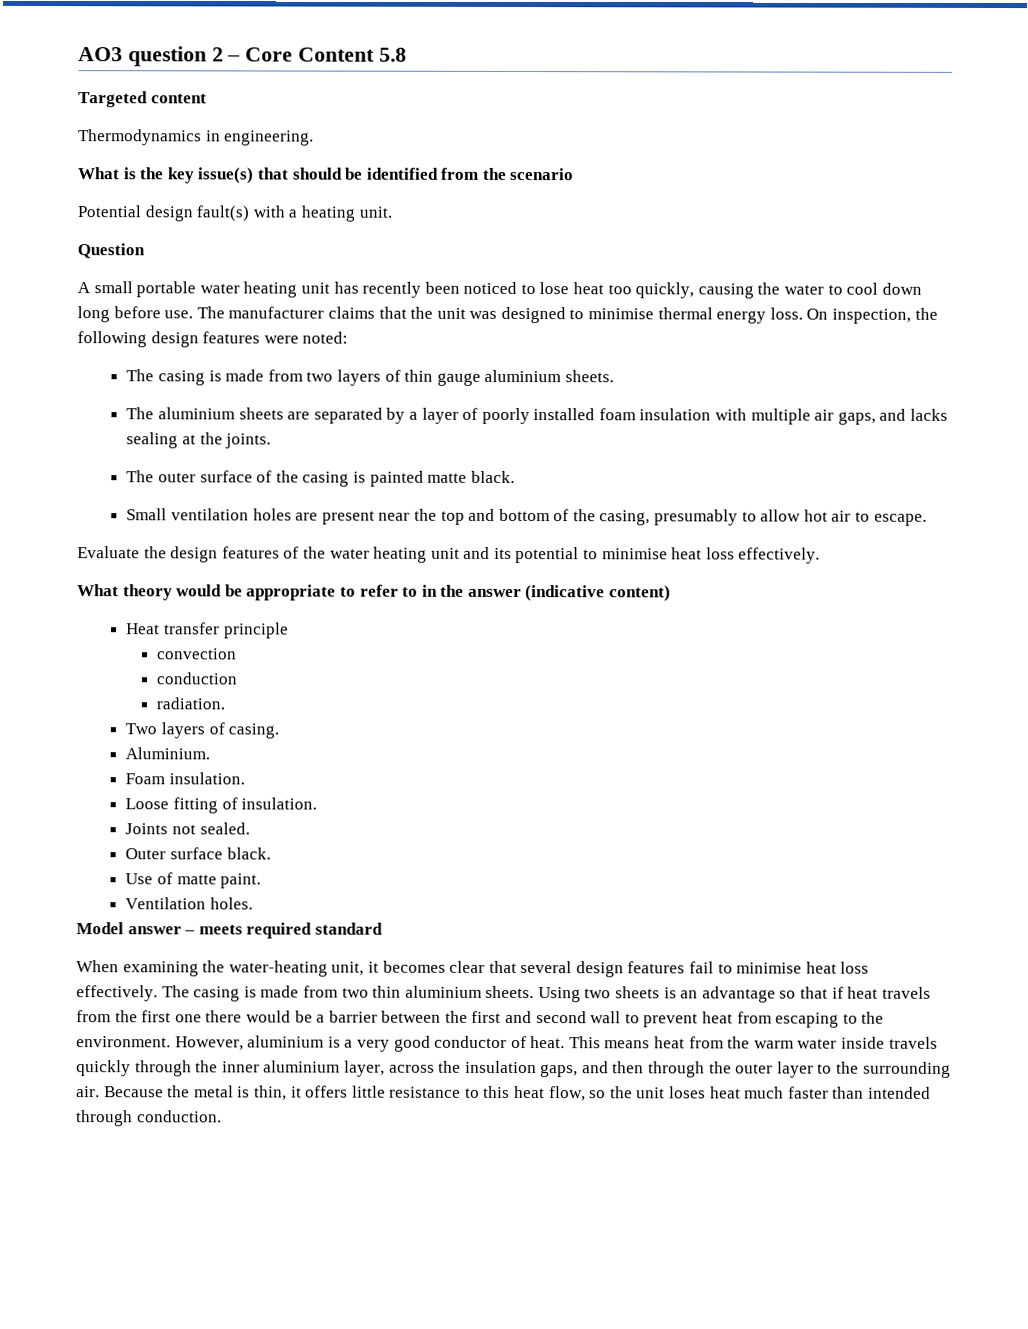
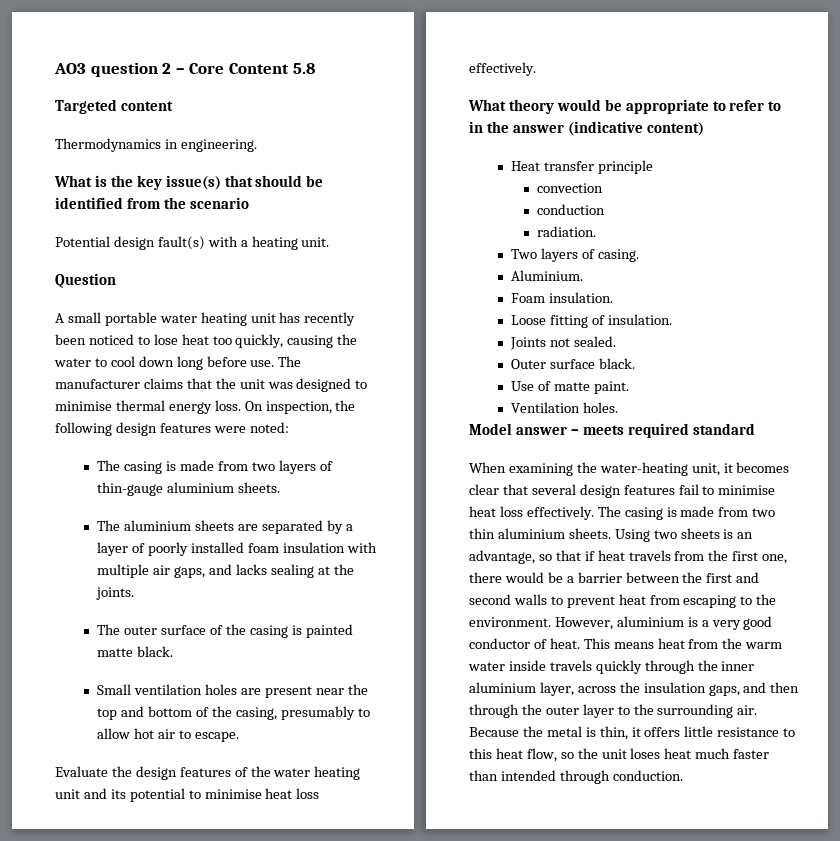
[404,369,481,386] thin gauge -> [97,482,164,496] thin-gauge
[701,986,776,1003] advantage -> [469,550,535,564] advantage,
[174,1014,202,1023] one -> [762,554,788,564] one,
[590,1011,622,1024] wall -> [513,594,547,605] walls

